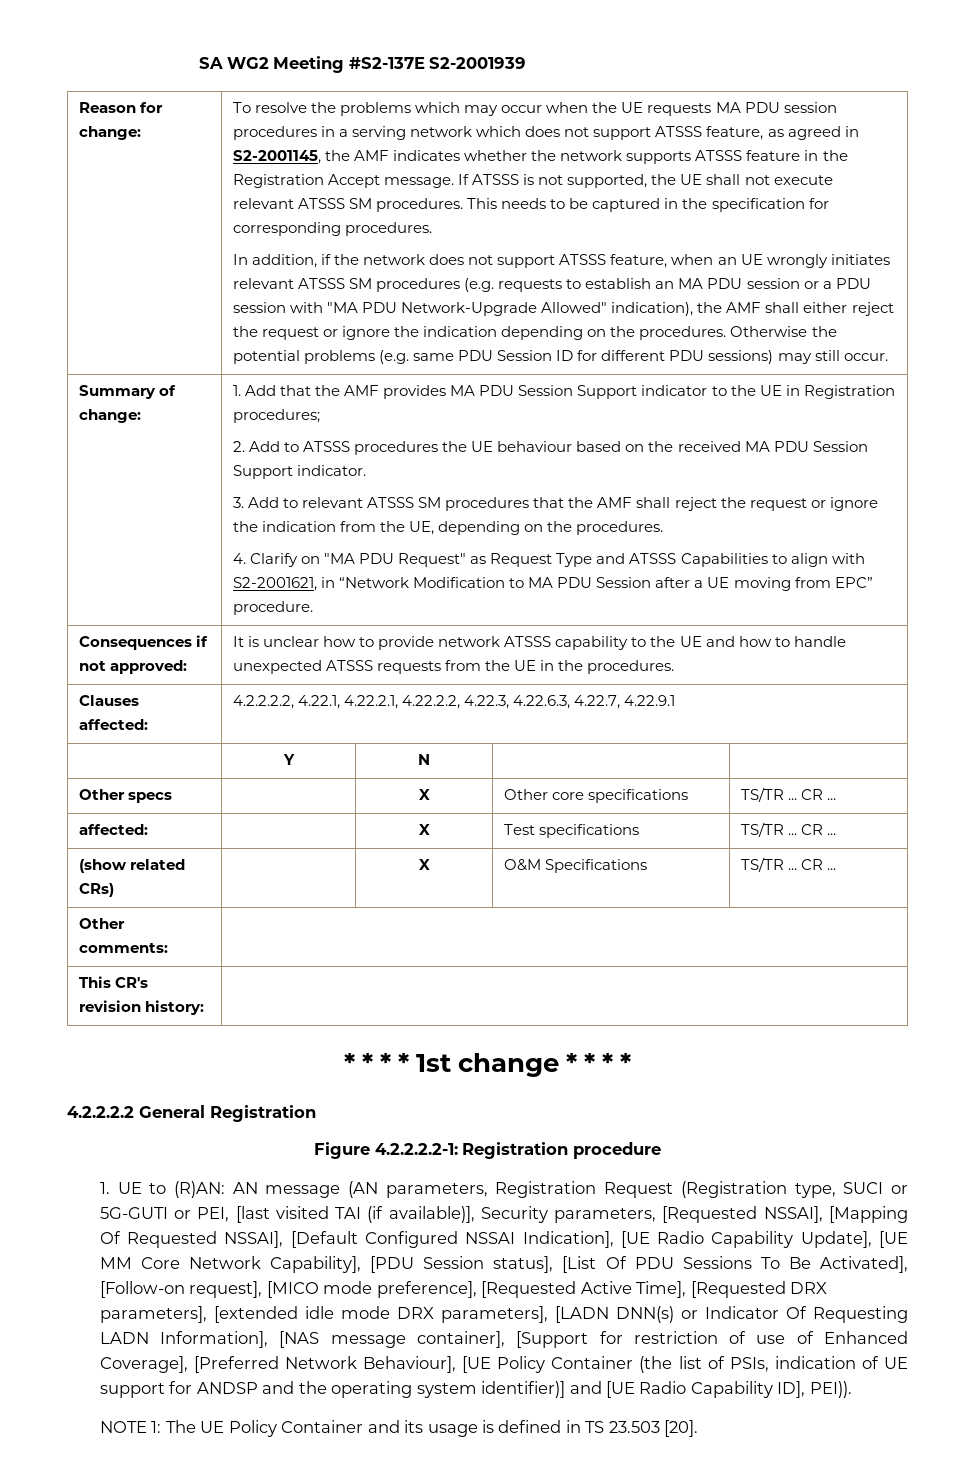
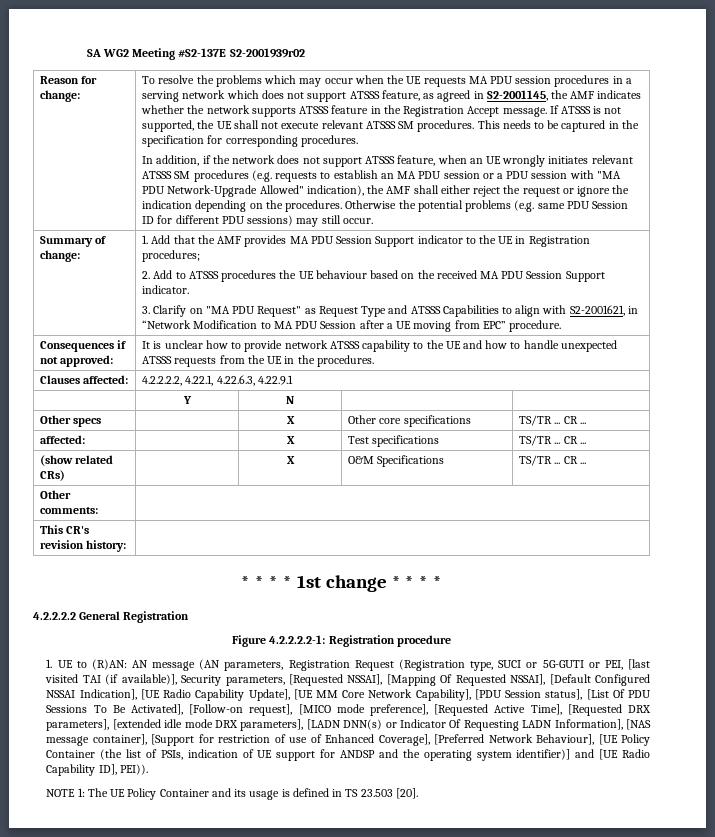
[429,57,527,69] S2-2001939 -> [229,48,305,58] S2-2001939r02
[248,497,878,511] [232,521,664,535] [232,553,246,564] Add to relevant ATSSS SM procedures that the AMF shall reject the request or ignore the indication from the UE, depending on the procedures. // 4. -> (151, 310) none
[344,695,621,709] 4.22.2.1, 4.22.2.2, 4.22.3, 4.22.6.3, 4.22.7, -> [216,375,255,386] 4.22.6.3,

